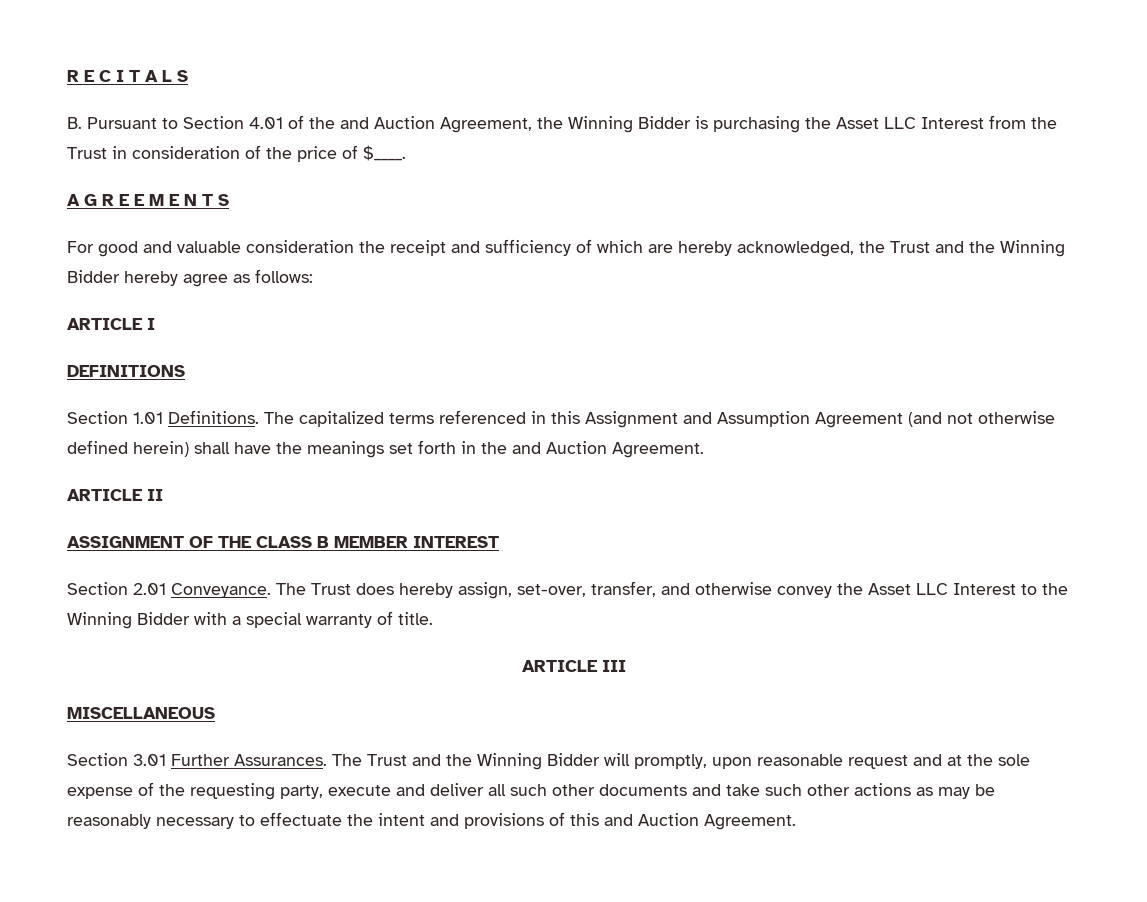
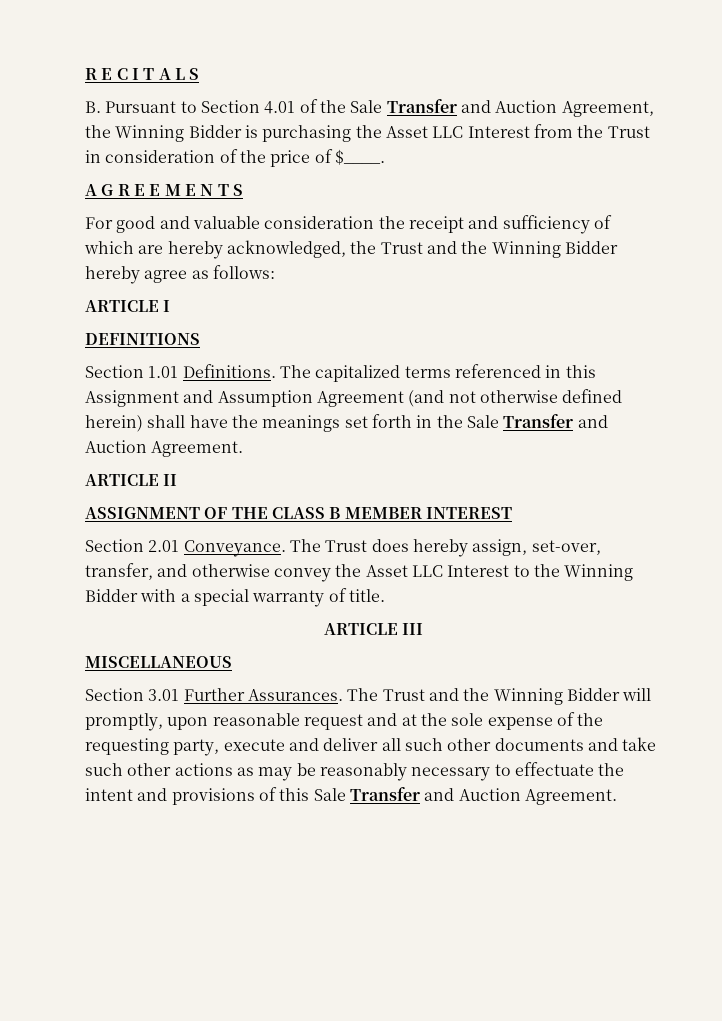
(335, 123) none -> [350,99,457,113] Sale Transfer
(507, 448) none -> [466,414,574,428] Sale Transfer
(599, 819) none -> [313,787,420,801] Sale Transfer

